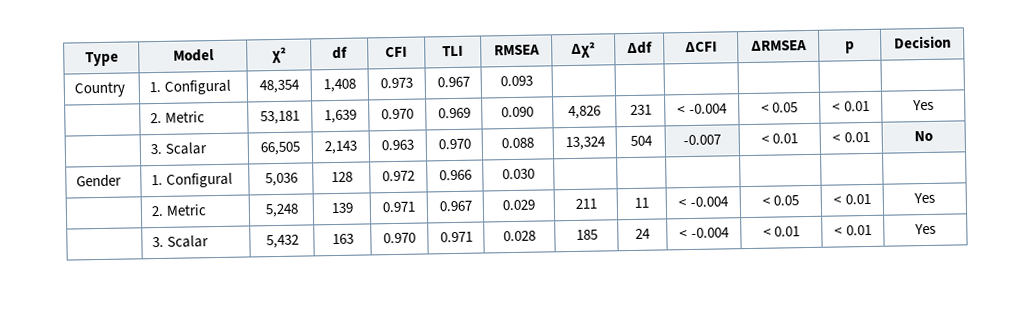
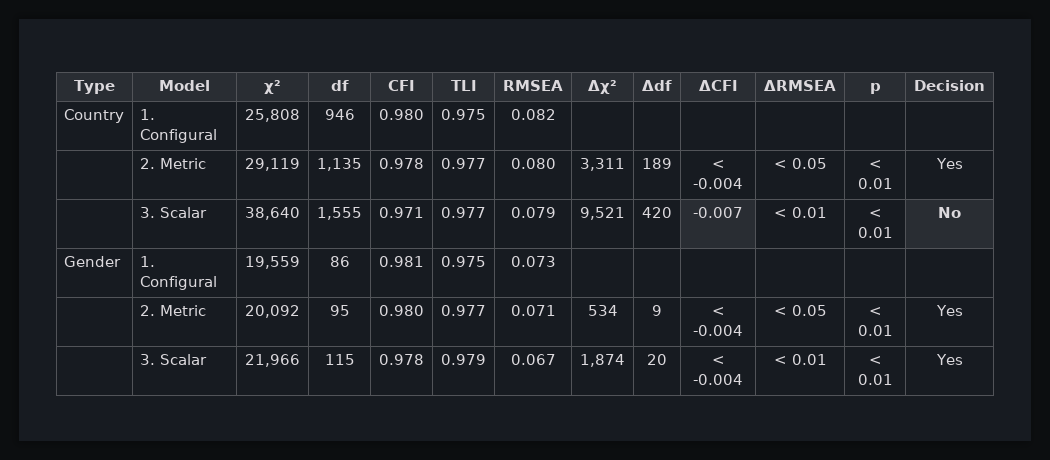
[259,79,300,94] [323,78,356,93] [380,77,413,89] [436,76,470,88] [500,75,533,87] [149,111,205,124] [260,110,300,125] [324,109,357,124] [381,108,414,120] [437,107,471,119] [501,106,534,118] [568,105,601,120] [629,104,652,116] [677,103,728,115] [760,102,799,113] [832,100,870,112] [912,99,934,111] [149,142,207,155] [260,141,300,156] [324,140,357,155] [381,139,414,151] [437,138,471,150] [501,137,534,149] [564,136,606,151] [629,135,653,147] 48,354 | 1,408 | 0.973 | 0.967 | 0.093 | | | | | | // | 2. Metric | 53,181 | 1,639 | 0.970 | 0.969 | 0.090 | 4,826 | 231 | < -0.004 | < 0.05 | < 0.01 | Yes // | 3. Scalar | 66,505 | 2,143 | 0.963 | 0.970 | 0.088 | 13,324 | 504 -> [245,109,300,122] [324,109,355,120] [379,109,424,120] [441,109,486,120] [510,109,556,120] [139,158,206,169] [245,158,300,171] [317,158,362,171] [379,158,424,169] [441,158,486,169] [510,158,556,169] [580,158,625,171] [642,158,672,169] [711,160,725,169] [693,178,743,189] [773,158,827,169] [868,160,882,169] [857,178,893,189] [935,158,963,169] [139,207,207,218] [245,207,300,220] [317,207,362,220] [379,207,424,218] [441,207,486,218] [510,207,556,218] [580,207,625,220] [642,207,672,218] 25,808 | 946 | 0.980 | 0.975 | 0.082 | | | | | | // | 2. Metric | 29,119 | 1,135 | 0.978 | 0.977 | 0.080 | 3,311 | 189 | < -0.004 | < 0.05 | < 0.01 | Yes // | 3. Scalar | 38,640 | 1,555 | 0.971 | 0.977 | 0.079 | 9,521 | 420
[264,172,298,187] [330,171,353,183] [382,170,415,182] [438,169,472,181] [502,168,535,180] [150,204,206,217] [264,203,299,218] [330,202,353,214] [382,201,415,213] [438,200,472,212] [502,199,535,211] [574,198,597,209] [634,197,649,208] [678,196,729,208] [761,195,800,206] [833,193,871,205] [913,192,935,204] [151,235,209,248] [265,234,299,249] [331,233,354,245] [383,232,416,244] [439,231,473,243] [503,230,536,242] [575,229,598,240] [635,228,651,239] 5,036 | 128 | 0.972 | 0.966 | 0.030 | | | | | | // | 2. Metric | 5,248 | 139 | 0.971 | 0.967 | 0.029 | 211 | 11 | < -0.004 | < 0.05 | < 0.01 | Yes // | 3. Scalar | 5,432 | 163 | 0.970 | 0.971 | 0.028 | 185 | 24 -> [245,256,300,269] [329,256,350,267] [379,256,424,267] [441,256,486,267] [510,256,556,267] [139,305,206,316] [245,305,300,318] [329,305,350,316] [379,305,424,316] [441,305,486,316] [510,305,556,316] [587,305,618,316] [652,305,662,316] [711,307,725,316] [693,325,743,336] [773,305,827,316] [868,307,882,316] [857,325,893,336] [935,305,963,316] [139,354,207,365] [245,354,300,367] [324,354,355,365] [379,354,424,365] [441,354,486,365] [510,354,556,365] [580,354,625,367] [647,354,667,365] 19,559 | 86 | 0.981 | 0.975 | 0.073 | | | | | | // | 2. Metric | 20,092 | 95 | 0.980 | 0.977 | 0.071 | 534 | 9 | < -0.004 | < 0.05 | < 0.01 | Yes // | 3. Scalar | 21,966 | 115 | 0.978 | 0.979 | 0.067 | 1,874 | 20

